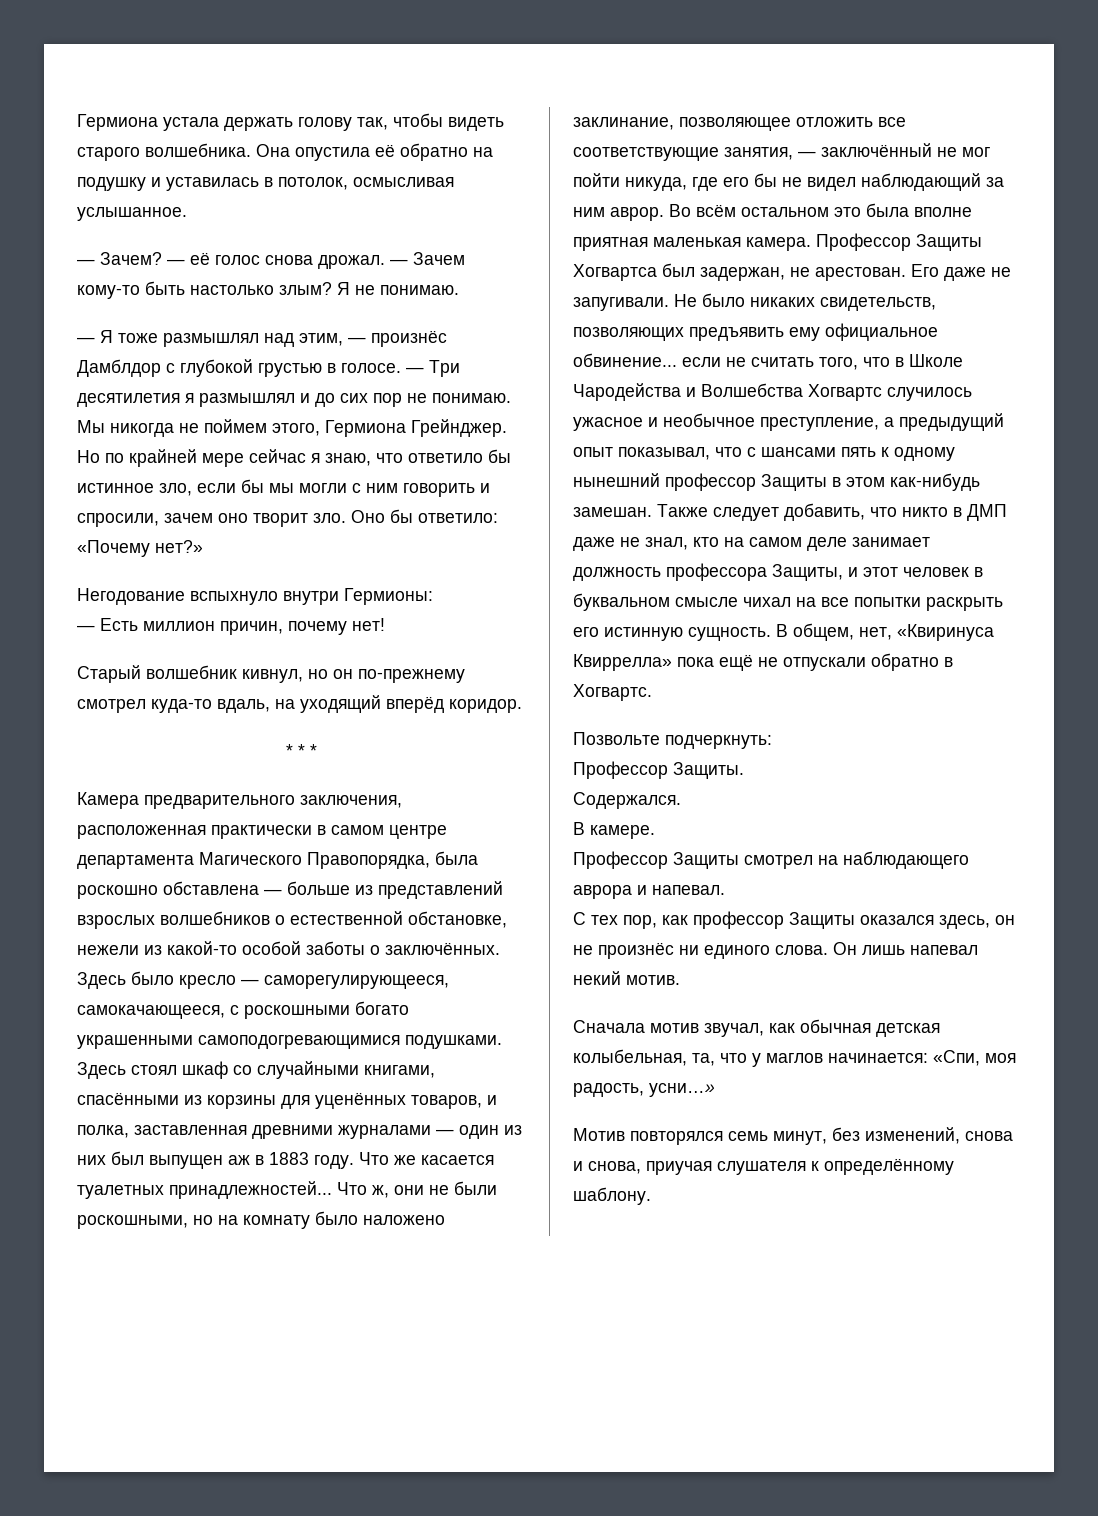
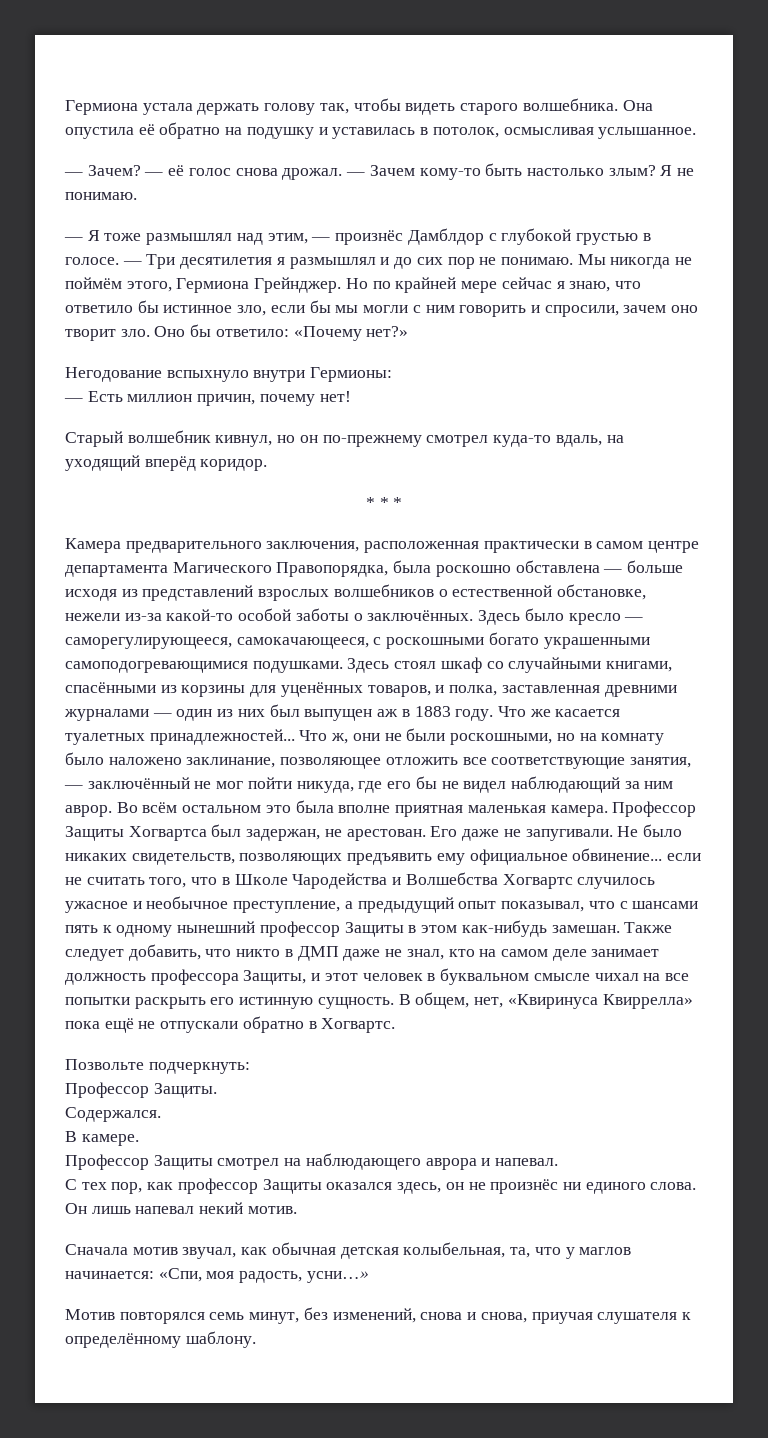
[204,419,267,433] поймем -> [65,277,122,289] поймём
(350, 888) none -> [65,589,117,601] исходя
[144,945,162,955] из -> [124,613,162,621] из-за

